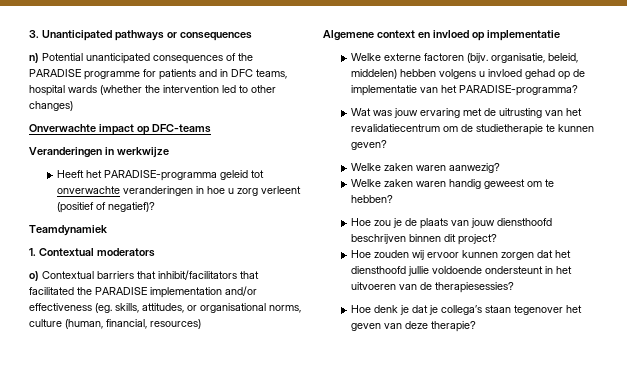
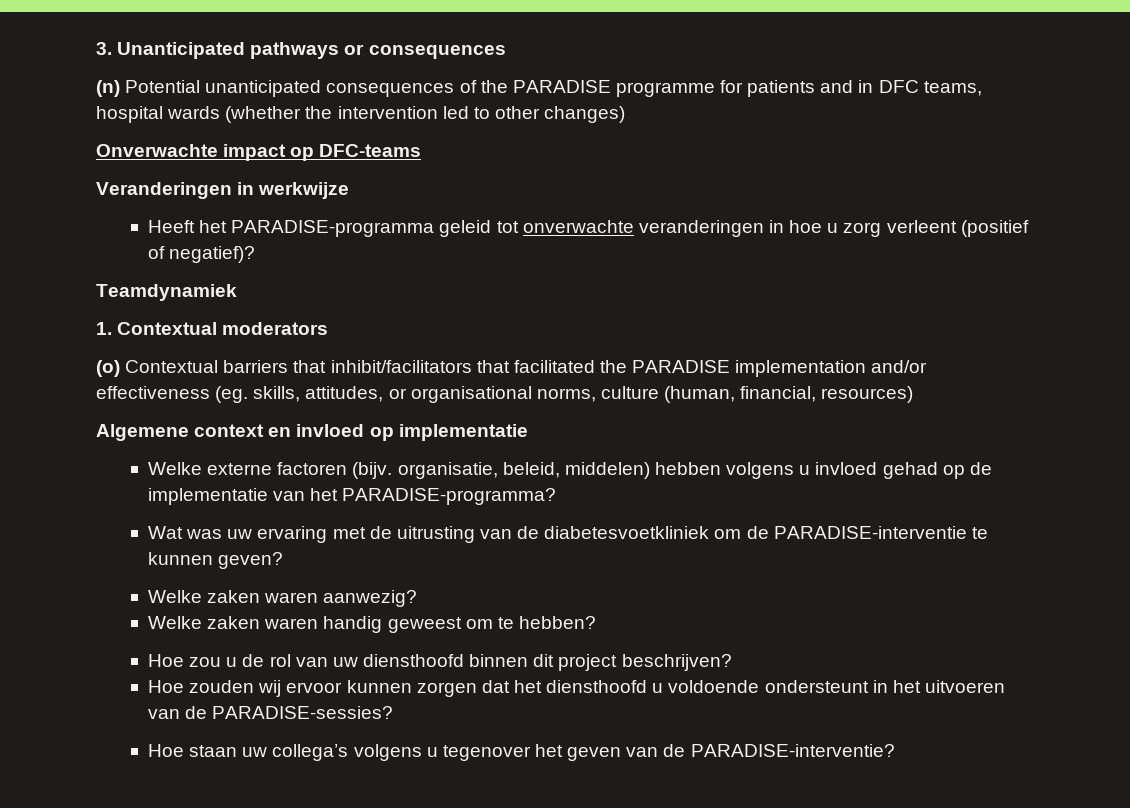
[29,53,39,63] n) -> [96,80,120,97] (n)
[29,271,39,281] o) -> [96,360,120,377] (o)
[394,108,419,118] jouw -> [227,529,253,539] uw
[566,108,583,116] [351,124,441,132] het revalidatiecentrum -> [517,526,710,539] de diabetesvoetkliniek
[476,124,544,135] studietherapie -> [773,526,967,539] PARADISE-interventie
[393,218,553,229] [351,234,498,245] je de plaats van jouw diensthoofd beschrijven binnen dit project? -> [226,654,732,671] u de rol van uw diensthoofd binnen dit project beschrijven?
[408,266,430,276] jullie -> [652,683,664,693] u
[435,282,515,293] [351,305,512,315] therapiesessies? // Hoe denk je dat je collega’s staan -> [212,706,394,719] [148,744,438,761] PARADISE-sessies? // Hoe staan uw collega’s volgens u
[405,321,477,332] deze therapie? -> [663,744,895,757] de PARADISE-interventie?

